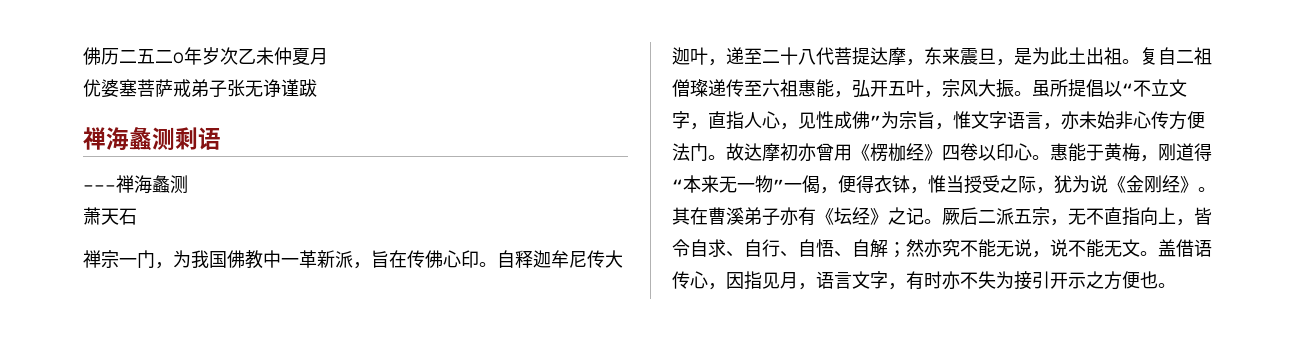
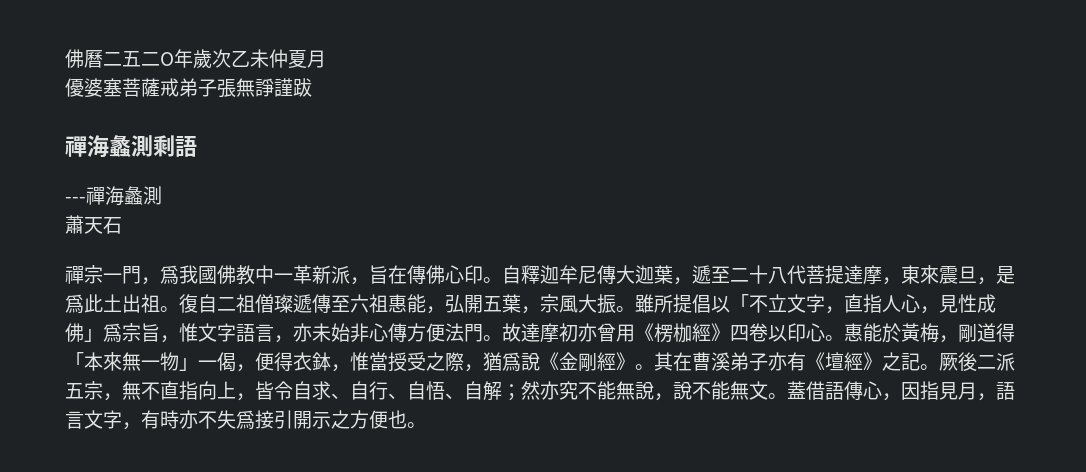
[83,47,119,65] 佛历 -> [65,49,103,68] 佛曆
[202,47,220,65] 岁 -> [193,49,212,69] 歲
[83,79,317,98] [83,127,221,151] 优婆塞菩萨戒弟子张无诤谨跋 // 禅海蠡测剩语 -> [65,78,312,98] [65,135,197,158] 優婆塞菩薩戒弟子張無諍謹跋 // 禪海蠡測剩語
[116,175,188,194] [83,207,101,225] 禅海蠡测 // 萧 -> [86,186,162,206] [65,215,84,234] 禪海蠡測 // 蕭
[83,250,227,269] 禅宗一门，为我国 -> [65,265,217,285] 禪宗一門，爲我國
[407,250,425,268] 传 -> [407,265,426,284] 傳
[515,250,623,268] [672,47,744,66] 释迦牟尼传大迦叶，递 -> [521,265,711,285] 釋迦牟尼傳大迦葉，遞
[870,47,960,66] 达摩，东来 -> [844,265,939,285] 達摩，東來
[1032,47,1050,65] 为 -> [65,294,84,314] 爲
[1140,47,1158,65] 复 -> [179,294,198,313] 復
[708,79,744,97] 递传 -> [293,294,331,313] 遞傳
[870,79,1050,98] 开五叶，宗风大振。虽 -> [464,294,654,314] 開五葉，宗風大振。雖
[1122,83,1133,95] “ -> [730,294,749,311] 「
[798,111,899,129] 见性成佛”为 -> [939,294,996,313] [65,323,122,343] 見性成佛」爲
[1007,111,1025,129] 语 -> [236,324,255,342] 語
[1151,111,1205,130] [672,143,762,161] 传方便法门。故达 -> [388,323,540,342] 傳方便法門。故達
[906,143,924,161] 经 -> [692,323,711,342] 經
[1086,143,1212,162] [672,175,1180,194] 于黄梅，刚道得“本来无一物”一偈，便得衣钵，惟当授受之际，犹为说《金刚经 -> [882,323,1015,343] [65,352,616,372] 於黃梅，剛道得「本來無一物」一偈，便得衣鉢，惟當授受之際，猶爲說《金剛經
[834,207,978,225] 坛经》之记。厥后 -> [825,352,977,371] 壇經》之記。厥後
[1068,208,1086,225] 无 -> [122,381,141,400] 無
[996,239,1212,258] [672,271,1068,290] 无说，说不能无文。盖借语传心，因指见月，语言文字，有时亦不失为接引开 -> [616,381,1015,401] [65,410,312,430] 無說，說不能無文。蓋借語傳心，因指見月，語言文字，有時亦不失爲接引開

